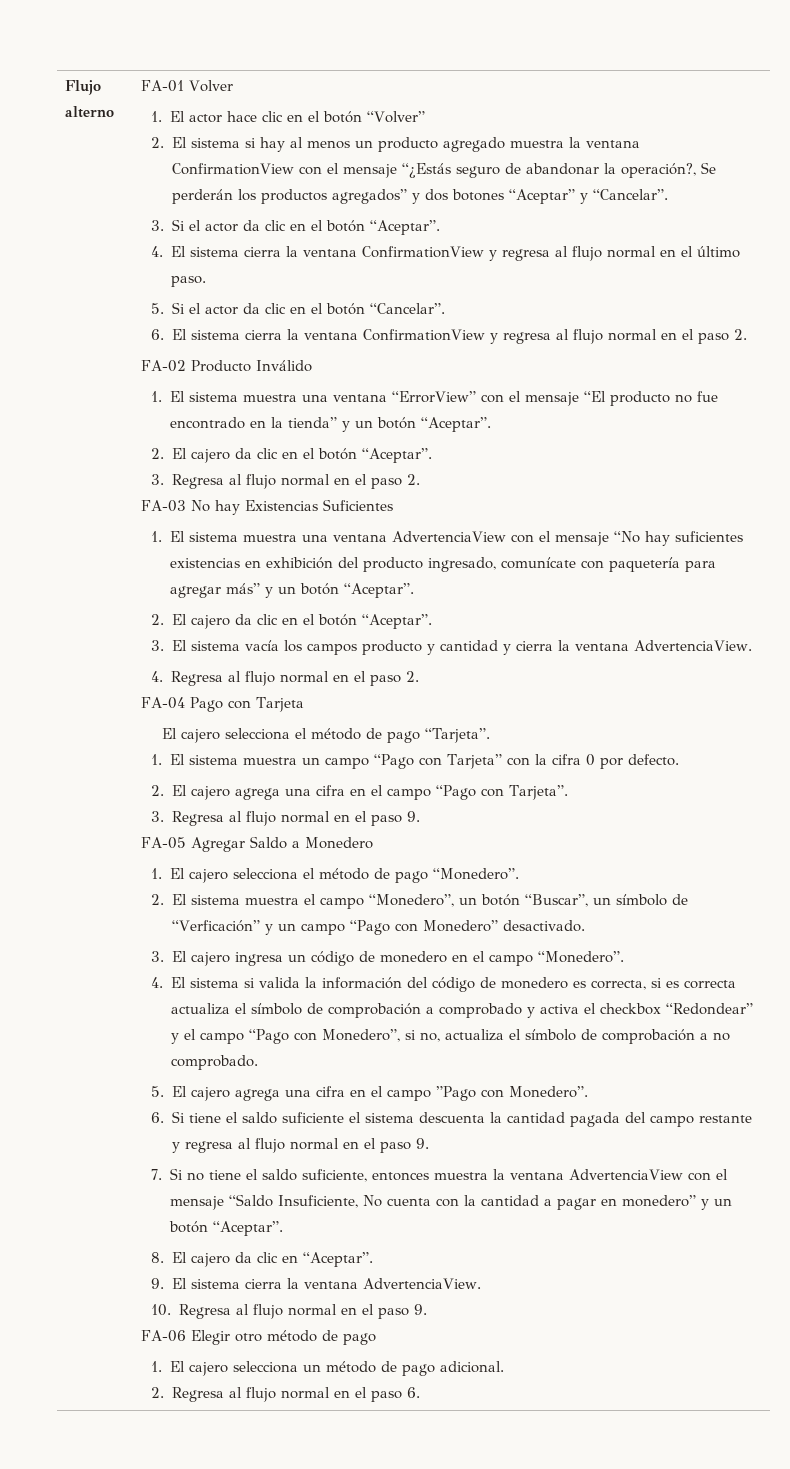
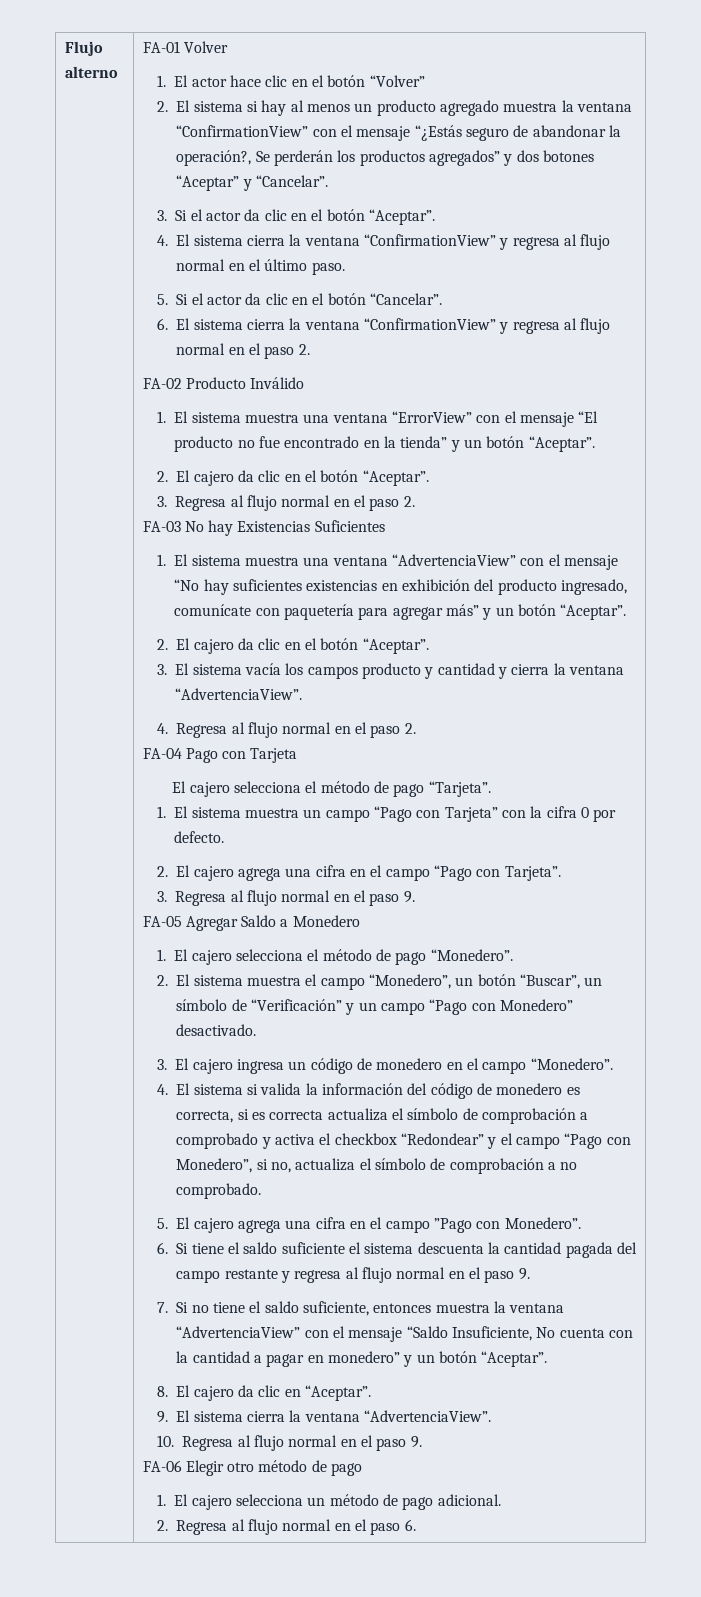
[171,163,294,175] ConfirmationView -> [176,125,309,137] “ConfirmationView”
[361,246,484,258] ConfirmationView -> [364,234,497,246] “ConfirmationView”
[362,329,485,341] ConfirmationView -> [364,318,497,330] “ConfirmationView”
[391,531,506,542] AdvertenciaView -> [392,554,517,566] “AdvertenciaView”
[633,640,752,651] AdvertenciaView. -> [175,688,303,700] “AdvertenciaView”.
[171,920,260,932] “Verficación” -> [251,999,343,1011] “Verificación”
[568,1169,683,1180] AdvertenciaView -> [176,1326,301,1338] “AdvertenciaView”
[362,1278,481,1289] AdvertenciaView. -> [364,1410,492,1422] “AdvertenciaView”.

